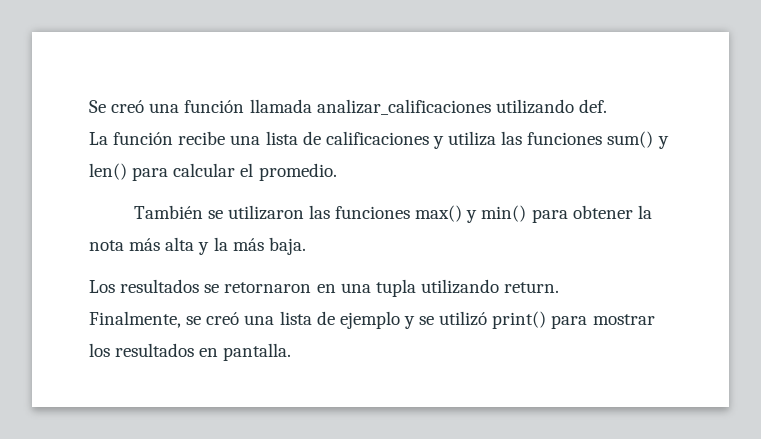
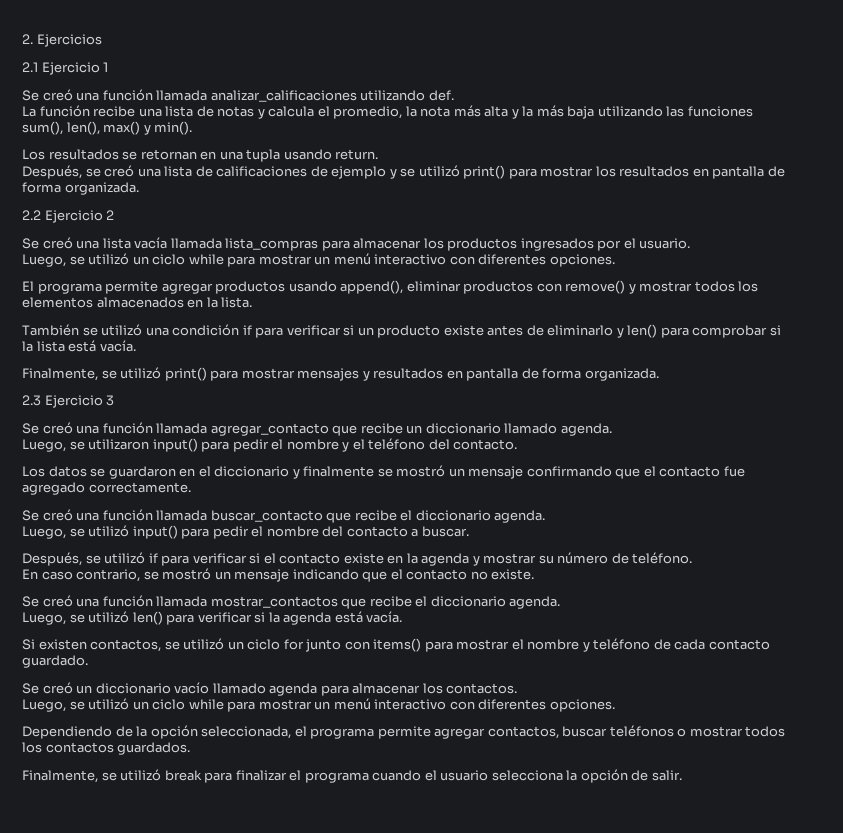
(89, 106) none -> [22,34,102,47] [22,62,109,75] 2. Ejercicios // 2.1 Ejercicio 1 //
[325,131,669,149] [89,163,337,181] [133,205,633,223] calificaciones y utiliza las funciones sum() y len() para calcular el promedio. // También se utilizaron las funciones max() y min() para obtener -> [217,106,403,119] notas y calcula el promedio,
[268,237,306,255] baja. -> [567,106,753,119] [22,121,193,135] baja utilizando las funciones sum(), len(), max() y min().
[224,282,312,293] retornaron -> [140,149,197,160] retornan
[420,279,499,294] utilizando -> [283,149,332,160] usando
[89,311,181,328] Finalmente, -> [22,165,82,179] Después,
(335, 318) none -> [216,166,328,177] calificaciones de
[223,343,292,361] pantalla. -> [712,166,785,179] [22,182,139,195] [22,210,115,223] [22,237,691,251] [22,253,615,267] [22,280,759,294] [22,297,253,308] [22,324,781,338] [22,340,136,352] [22,367,659,381] [22,395,115,408] [22,422,612,436] [22,438,518,452] [22,465,745,479] [22,482,191,495] [22,509,546,523] [22,525,469,539] [22,552,693,566] [22,568,535,582] [22,595,561,609] [22,611,403,625] [22,638,770,652] [22,655,88,668] [22,682,518,696] [22,698,615,712] [22,725,786,739] [22,742,191,755] [22,769,682,783] pantalla de forma organizada. // 2.2 Ejercicio 2 // Se creó una lista vacía llamada lista_compras para almacenar los productos ingresados por el usuario. // Luego, se utilizó un ciclo while para mostrar un menú interactivo con diferentes opciones. // El programa permite agregar productos usando append(), eliminar productos con remove() y mostrar todos los elementos almacenados en la lista. // También se utilizó una condición if para verificar si un producto existe antes de eliminarlo y len() para comprobar si la lista está vacía. // Finalmente, se utilizó print() para mostrar mensajes y resultados en pantalla de forma organizada. // 2.3 Ejercicio 3 // Se creó una función llamada agregar_contacto que recibe un diccionario llamado agenda. // Luego, se utilizaron input() para pedir el nombre y el teléfono del contacto. // Los datos se guardaron en el diccionario y finalmente se mostró un mensaje confirmando que el contacto fue agregado correctamente. // Se creó una función llamada buscar_contacto que recibe el diccionario agenda. // Luego, se utilizó input() para pedir el nombre del contacto a buscar. // Después, se utilizó if para verificar si el contacto existe en la agenda y mostrar su número de teléfono. // En caso contrario, se mostró un mensaje indicando que el contacto no existe. // Se creó una función llamada mostrar_contactos que recibe el diccionario agenda. // Luego, se utilizó len() para verificar si la agenda está vacía. // Si existen contactos, se utilizó un ciclo for junto con items() para mostrar el nombre y teléfono de cada contacto guardado. // Se creó un diccionario vacío llamado agenda para almacenar los contactos. // Luego, se utilizó un ciclo while para mostrar un menú interactivo con diferentes opciones. // Dependiendo de la opción seleccionada, el programa permite agregar contactos, buscar teléfonos o mostrar todos los contactos guardados. // Finalmente, se utilizó break para finalizar el programa cuando el usuario selecciona la opción de salir.

